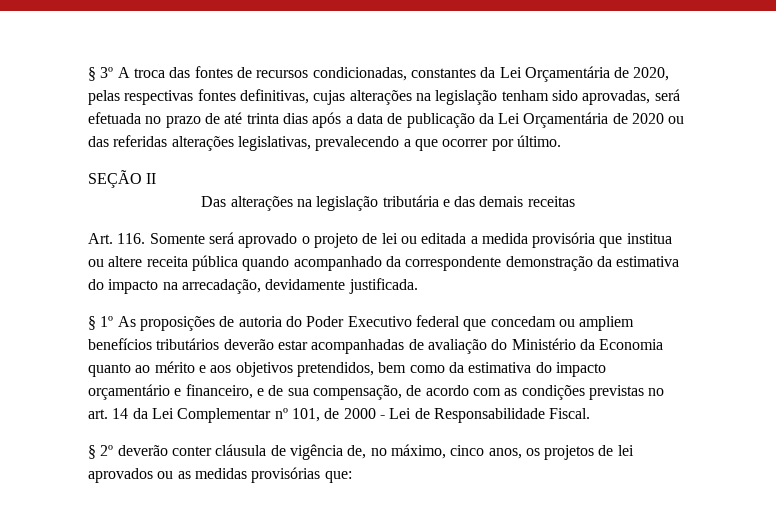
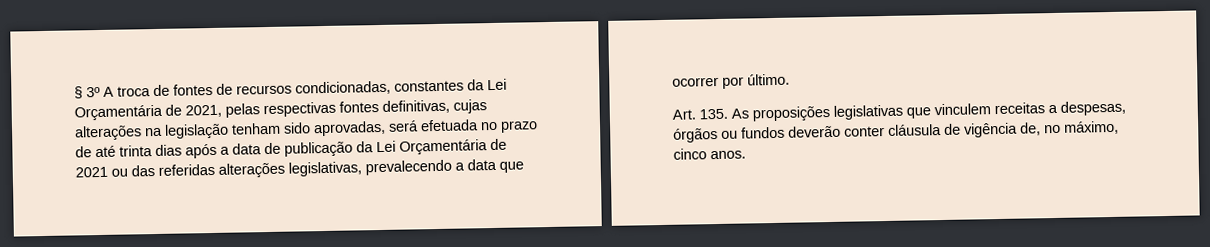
[169,67,191,78] das -> [153,84,170,97] de
[633,67,670,81] 2020, -> [185,104,222,118] 2021,
[632,113,665,124] 2020 -> [75,166,108,178] 2021
(411, 143) none -> [467,158,497,171] data
[88,170,157,188] [201,195,575,211] [88,232,672,248] [88,255,680,271] [88,278,418,294] [88,315,635,331] [88,338,664,354] [88,361,606,377] [88,384,665,400] [88,408,591,423] [88,445,114,459] SEÇÃO II // Das alterações na legislação tributária e das demais receitas // Art. 116. Somente será aprovado o projeto de lei ou editada a medida provisória que institua ou altere receita pública quando acompanhado da correspondente demonstração da estimativa do impacto na arrecadação, devidamente justificada. // § 1º As proposições de autoria do Poder Executivo federal que concedam ou ampliem benefícios tributários deverão estar acompanhadas de avaliação do Ministério da Economia quanto ao mérito e aos objetivos pretendidos, bem como da estimativa do impacto orçamentário e financeiro, e de sua compensação, de acordo com as condições previstas no art. 14 da Lei Complementar nº 101, de 2000 - Lei de Responsabilidade Fiscal. // § 2º -> [672,100,1126,122] [673,126,785,143] Art. 135. As proposições legislativas que vinculem receitas a despesas, órgãos ou fundos
[488,445,634,460] [88,467,352,483] anos, os projetos de lei aprovados ou as medidas provisórias que: -> [710,150,746,160] anos.

